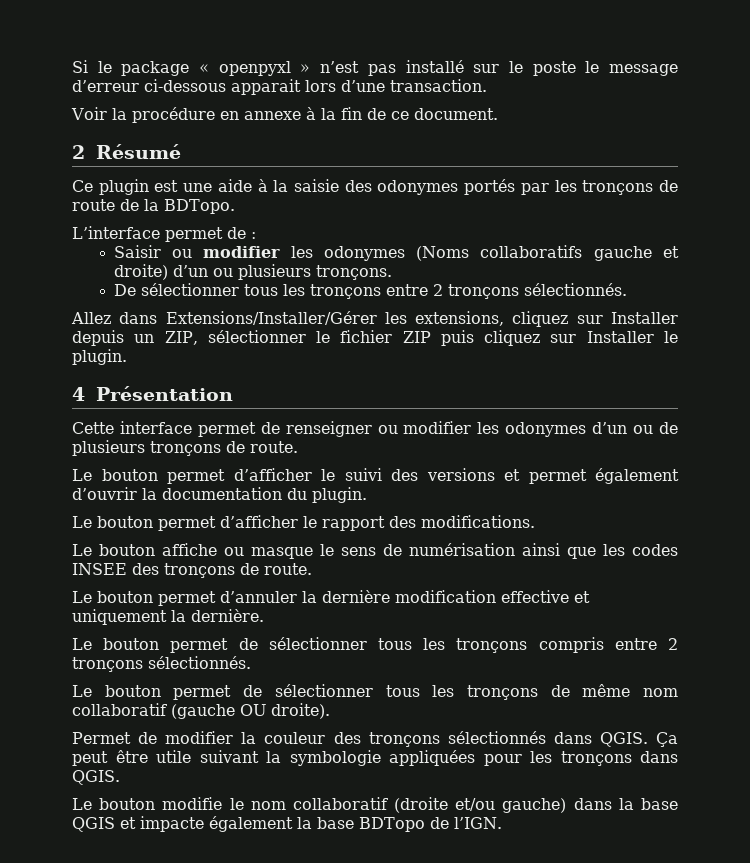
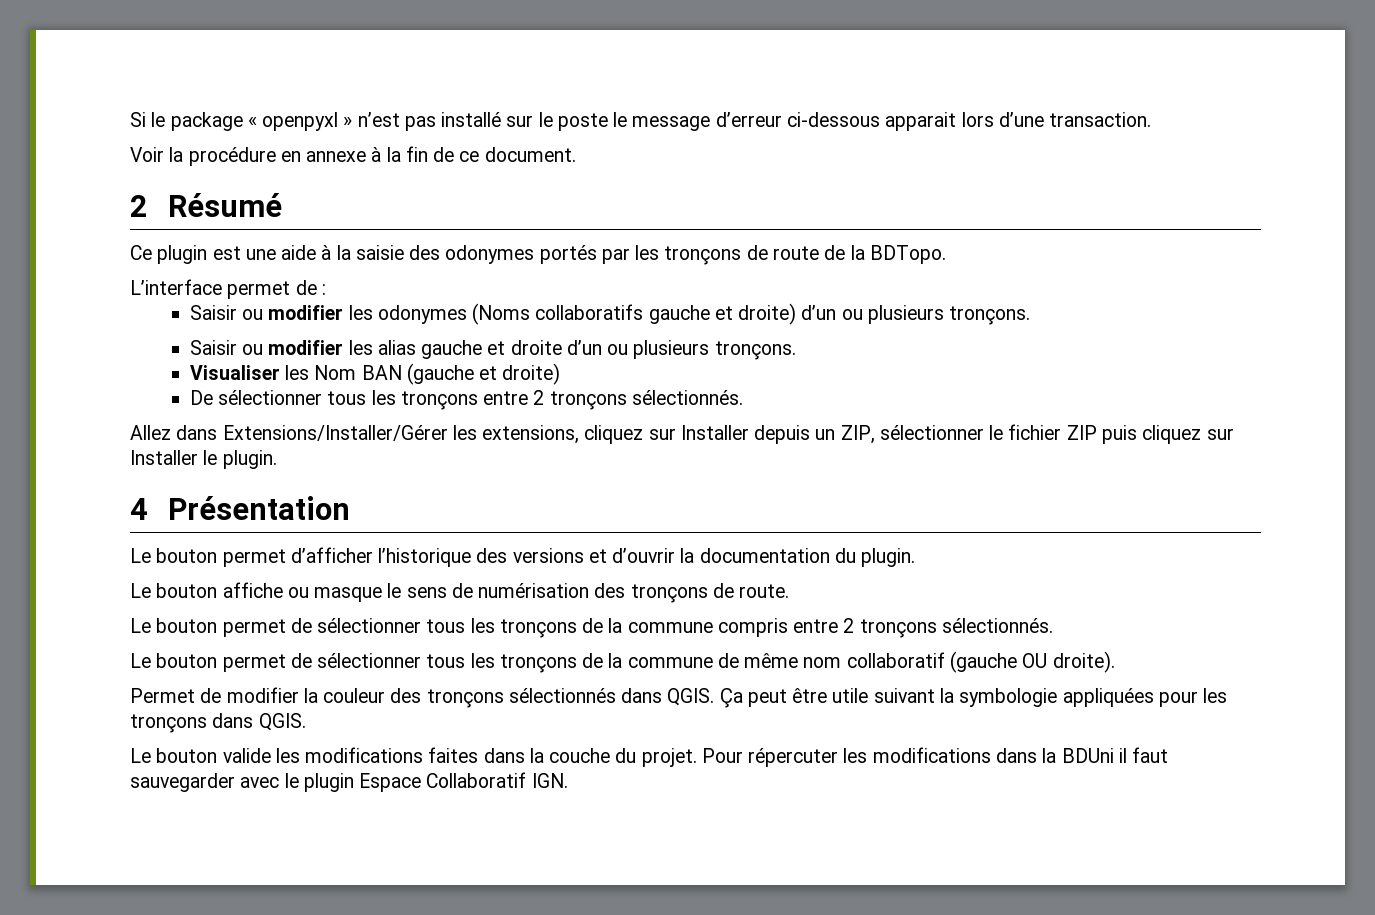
(392, 272) none -> [189,340,796,360] [189,363,561,385] // Saisir ou modifier les alias gauche et droite d’un ou plusieurs tronçons. // Visualiser les Nom BAN (gauche et droite)
[72,421,678,437] [72,440,298,456] [72,468,382,484] // Cette interface permet de renseigner ou modifier les odonymes d’un ou de plusieurs tronçons de route. // Le bouton permet d’afficher le suivi -> [130,547,472,567] // Le bouton permet d’afficher l’historique
[528,468,679,484] permet également -> (607, 556) none
[72,515,535,531] // Le bouton permet d’afficher le rapport des modifications. -> (916, 557) none
[522,543,678,559] [72,563,127,575] ainsi que les codes INSEE -> (590, 590) none
[72,590,590,606] [72,609,264,625] [72,637,528,653] // Le bouton permet d’annuler la dernière modification effective et uniquement la dernière. // Le bouton permet de sélectionner tous les tronçons -> [130,618,713,638] // Le bouton permet de sélectionner tous les tronçons de la commune
(570, 691) none -> [608,653,739,668] la commune de
[162,797,678,813] [72,816,502,832] modifie le nom collaboratif (droite et/ou gauche) dans la base QGIS et impacte également la base BDTopo de l’IGN. -> [222,747,1169,767] [130,772,568,792] valide les modifications faites dans la couche du projet. Pour répercuter les modifications dans la BDUni il faut sauvegarder avec le plugin Espace Collaboratif IGN.

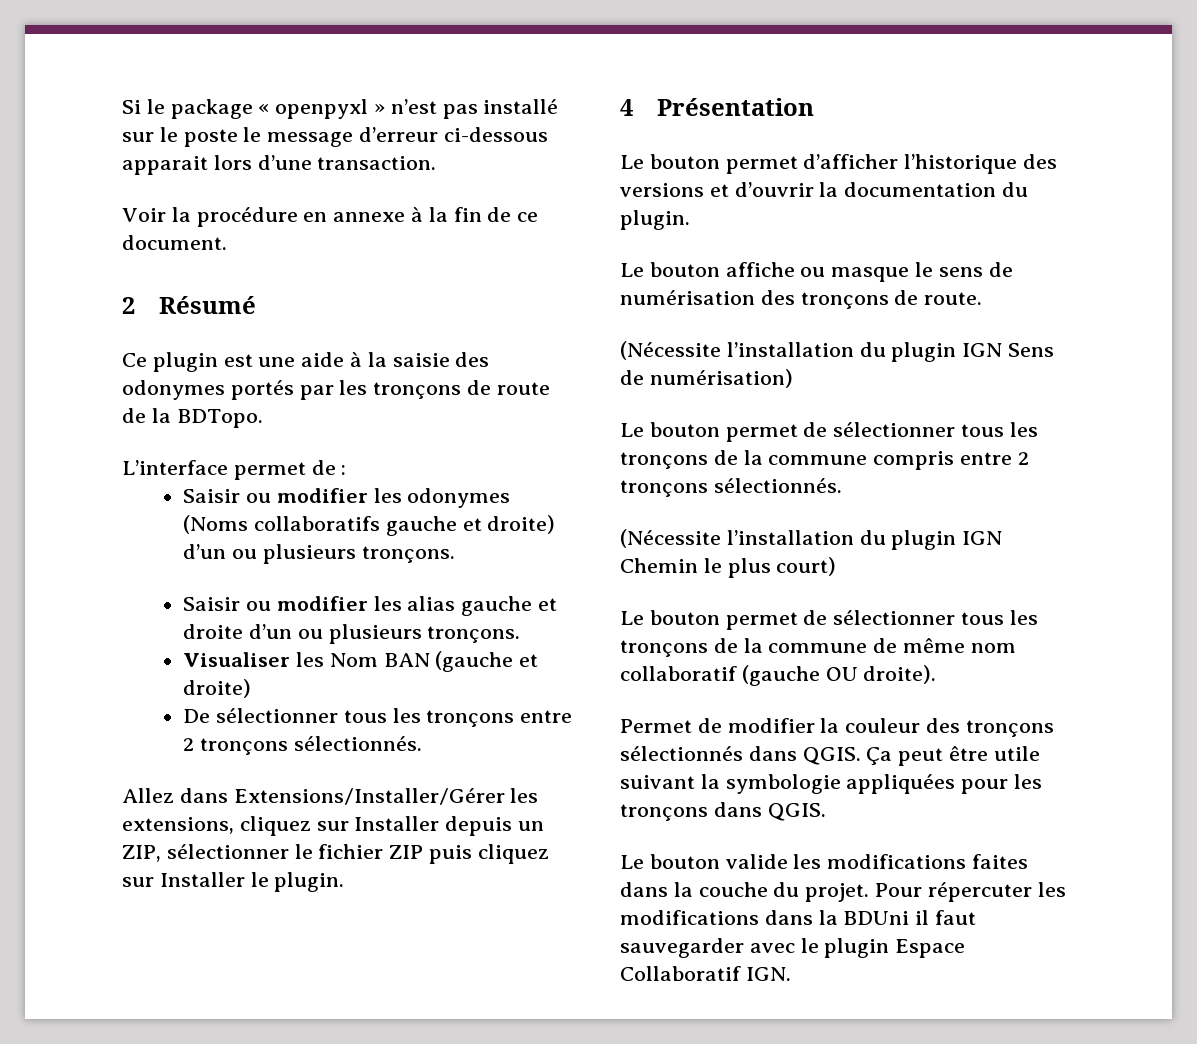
(790, 591) none -> [620,341,1055,362] [620,369,793,388] // (Nécessite l’installation du plugin IGN Sens de numérisation)
(1053, 625) none -> [620,529,1003,550] [620,557,837,578] // (Nécessite l’installation du plugin IGN Chemin le plus court)

